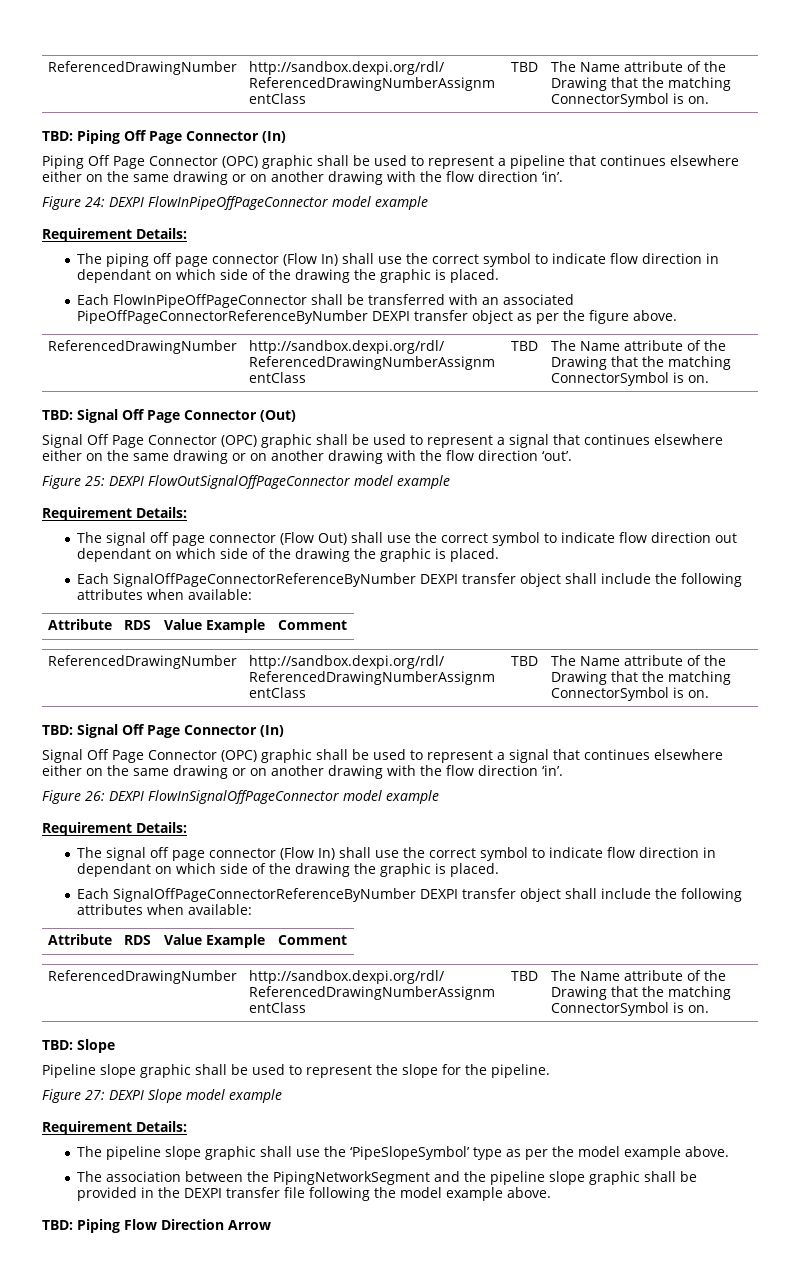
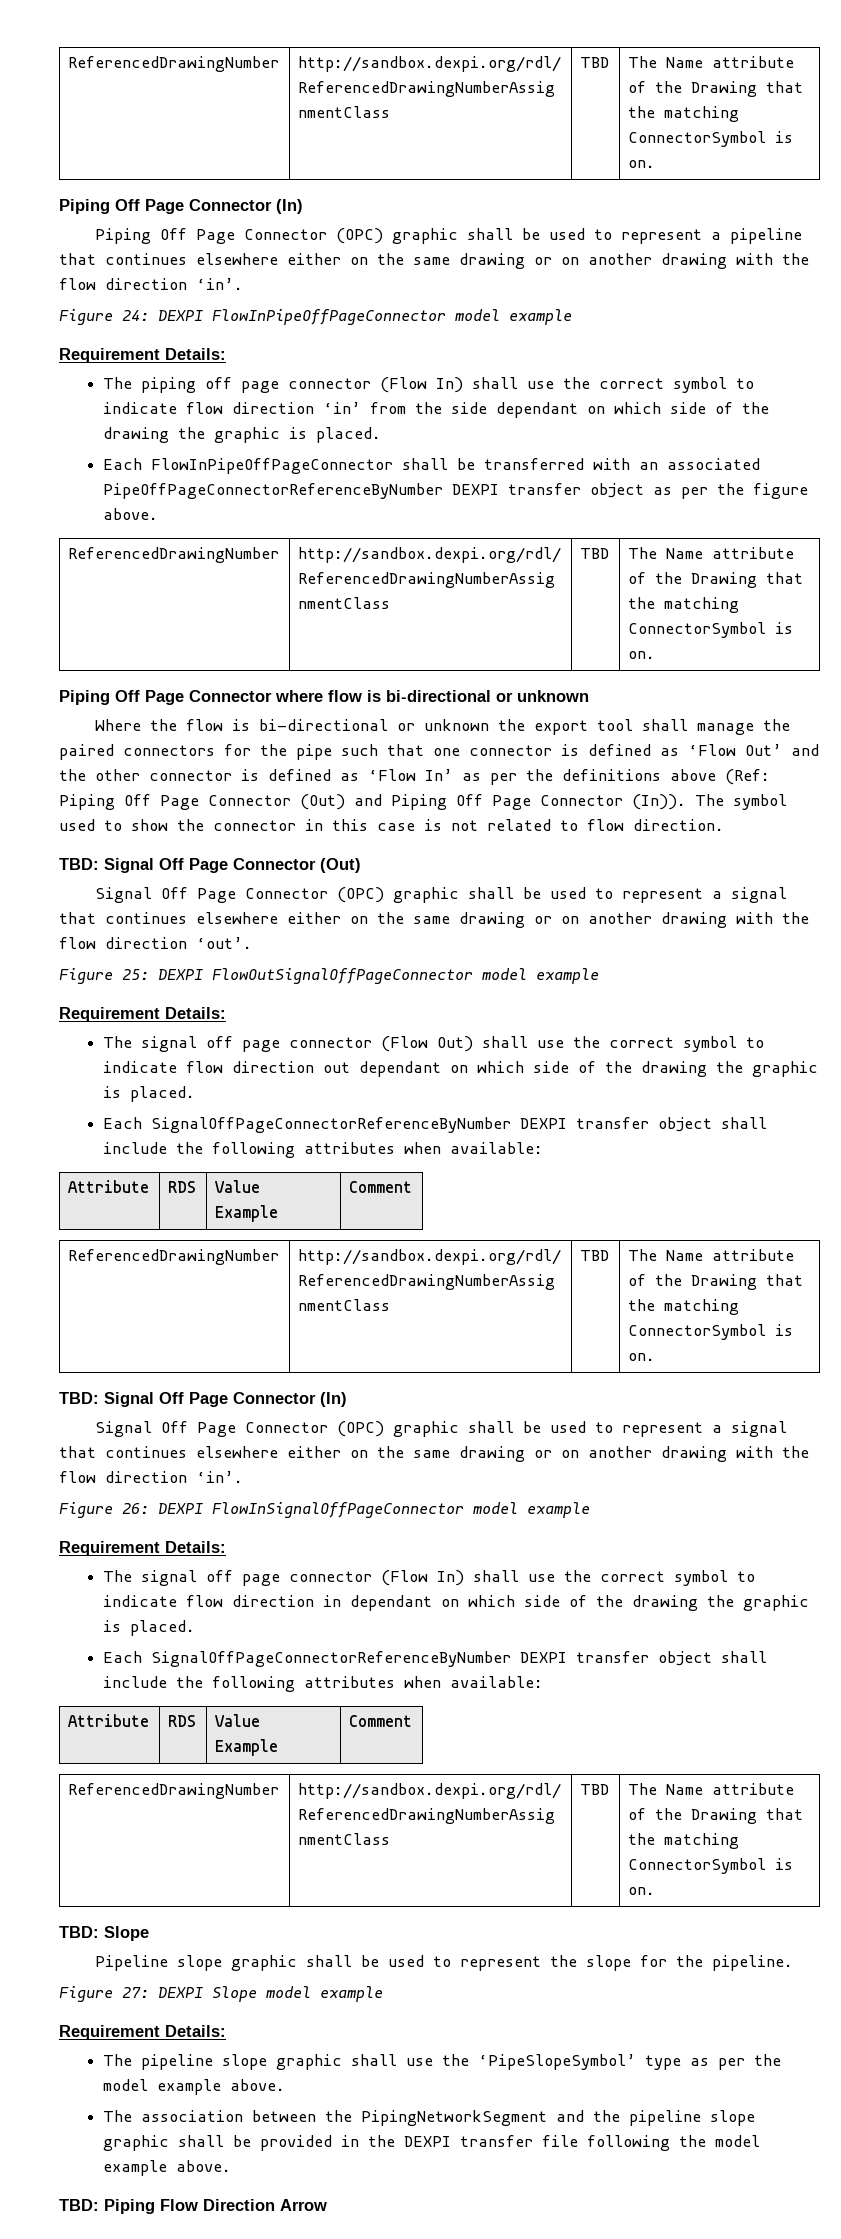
[42,131,73,141] TBD: -> (656, 164) none
[706,253,720,264] in -> [322,402,487,414] ‘in’ from the side
(709, 379) none -> [59,690,589,705] [95,719,791,735] [59,744,819,760] [59,769,770,785] [59,794,787,810] [59,819,724,831] // Piping Off Page Connector where flow is bi-directional or unknown // Where the flow is bi-directional or unknown the export tool shall manage the paired connectors for the pipe such that one connector is defined as ‘Flow Out’ and the other connector is defined as ‘Flow In’ as per the definitions above (Ref: Piping Off Page Connector (Out) and Piping Off Page Connector (In)). The symbol used to show the connector in this case is not related to flow direction.

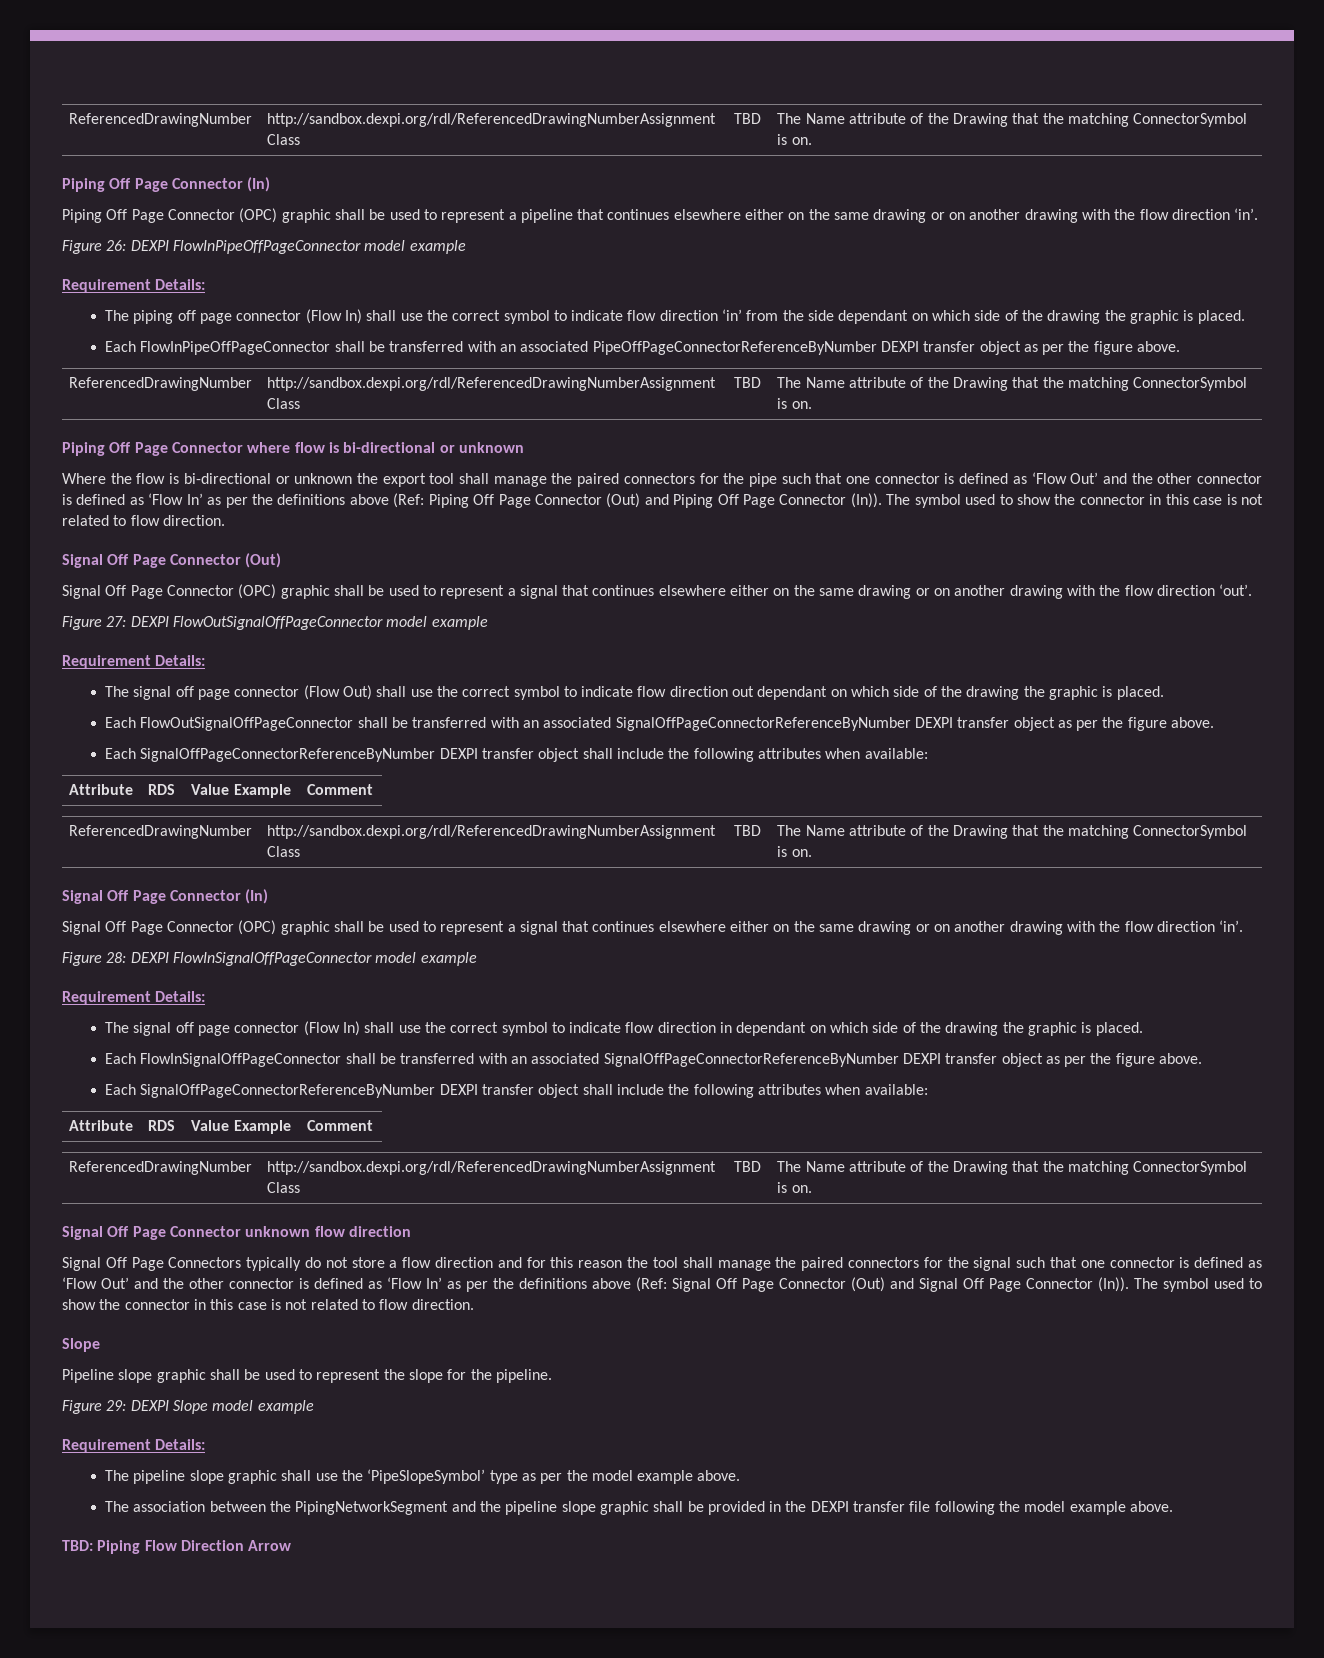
[122,310,149,321] 24: -> [106,240,127,251] 26:
[59,858,99,870] TBD: -> (225, 520) none
[122,969,149,980] 25: -> [106,616,127,627] 27:
(195, 1094) none -> [105,717,1215,731] // Each FlowOutSignalOffPageConnector shall be transferred with an associated SignalOffPageConnectorReferenceByNumber DEXPI transfer object as per the figure above.
[59,1392,99,1404] TBD: -> (812, 853) none
[122,1503,149,1514] 26: -> [106,952,127,963] 28:
(195, 1628) none -> [105,1053,1203,1067] // Each FlowInSignalOffPageConnector shall be transferred with an associated SignalOffPageConnectorReferenceByNumber DEXPI transfer object as per the figure above.
[59,1926,99,1938] TBD: -> [62,1226,411,1240] [62,1257,1262,1271] [62,1277,1262,1292] [62,1299,474,1310] Signal Off Page Connector unknown flow direction // Signal Off Page Connectors typically do not store a flow direction and for this reason the tool shall manage the paired connectors for the signal such that one connector is defined as ‘Flow Out’ and the other connector is defined as ‘Flow In’ as per the definitions above (Ref: Signal Off Page Connector (Out) and Signal Off Page Connector (In)). The symbol used to show the connector in this case is not related to flow direction. //
[122,1987,149,1998] 27: -> [106,1400,127,1411] 29:

